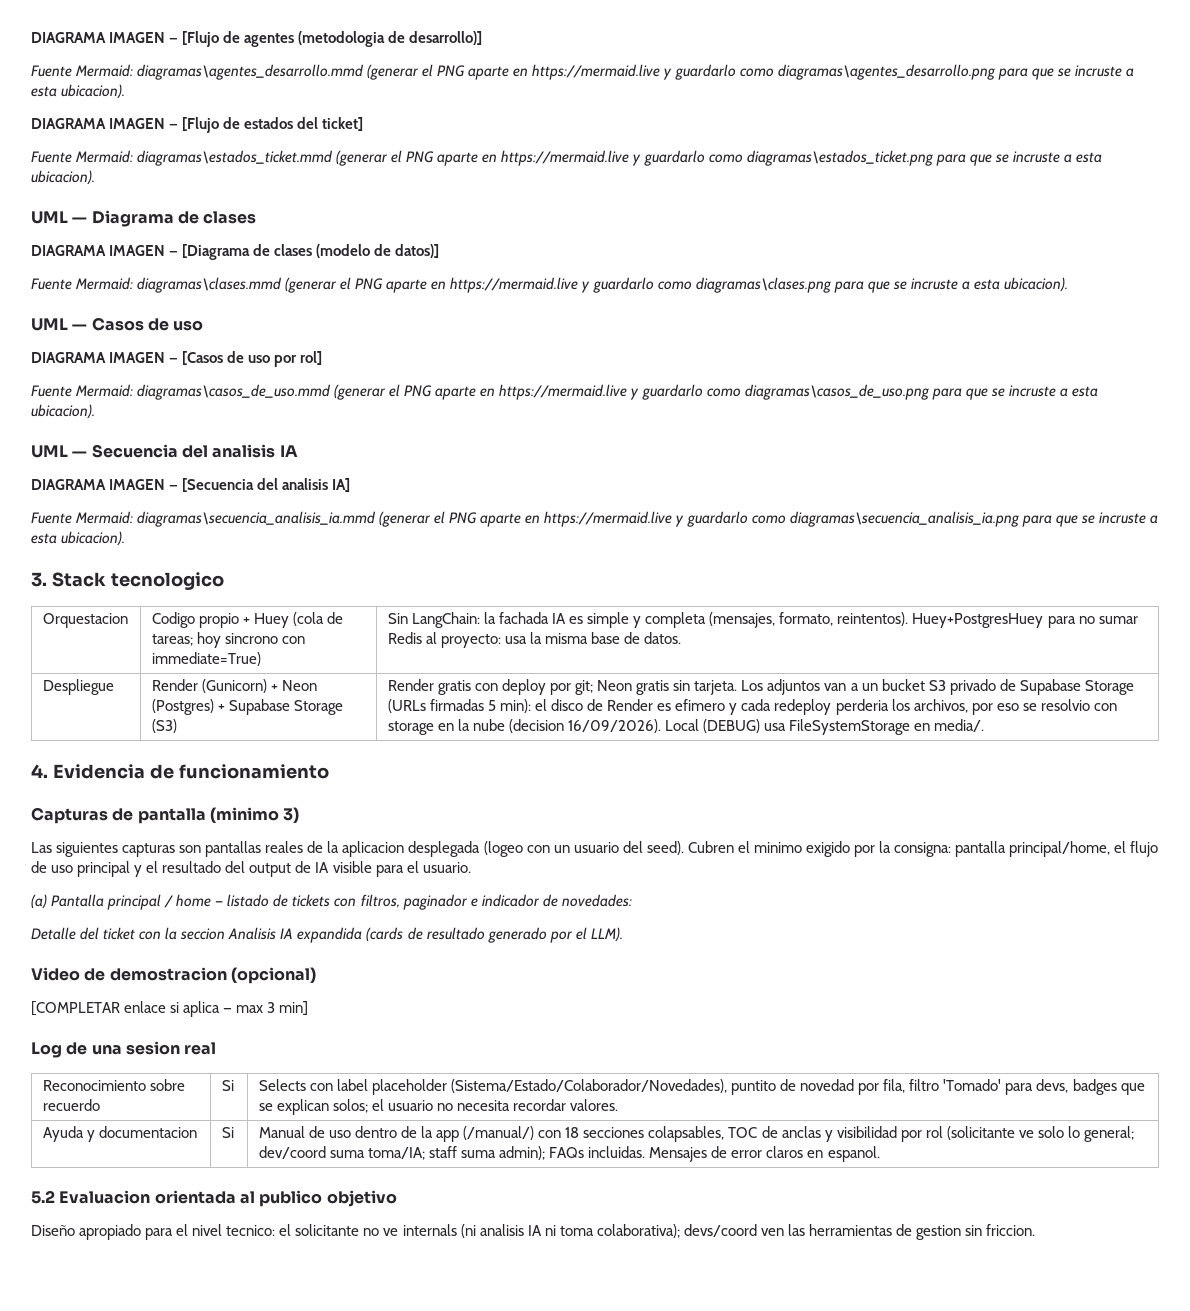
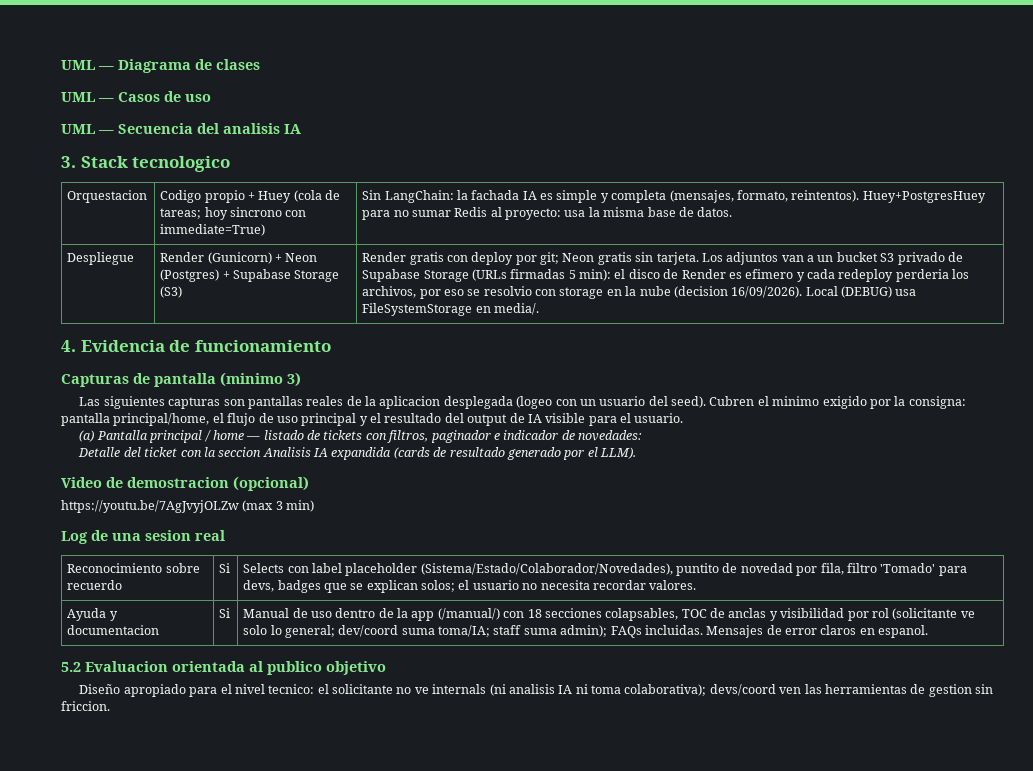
[31,31,483,47] [31,64,1134,80] [31,84,126,99] [31,117,364,133] [31,150,1102,166] [31,170,95,185] DIAGRAMA IMAGEN — [Flujo de agentes (metodologia de desarrollo)] // Fuente Mermaid: diagramas\agentes_desarrollo.mmd (generar el PNG aparte en https://mermaid.live y guardarlo como diagramas\agentes_desarrollo.png para que se incruste a esta ubicacion). // DIAGRAMA IMAGEN — [Flujo de estados del ticket] // Fuente Mermaid: diagramas\estados_ticket.mmd (generar el PNG aparte en https://mermaid.live y guardarlo como diagramas\estados_ticket.png para que se incruste a esta ubicacion). // -> (61, 65) none
[31,244,440,260] [31,277,1068,293] // DIAGRAMA IMAGEN — [Diagrama de clases (modelo de datos)] // Fuente Mermaid: diagramas\clases.mmd (generar el PNG aparte en https://mermaid.live y guardarlo como diagramas\clases.png para que se incruste a esta ubicacion). -> (260, 64) none
[31,351,323,367] [31,384,1098,400] [31,404,95,419] // DIAGRAMA IMAGEN — [Casos de uso por rol] // Fuente Mermaid: diagramas\casos_de_uso.mmd (generar el PNG aparte en https://mermaid.live y guardarlo como diagramas\casos_de_uso.png para que se incruste a esta ubicacion). -> (211, 98) none
[31,478,351,492] [31,511,1158,527] [31,531,126,546] // DIAGRAMA IMAGEN — [Secuencia del analisis IA] // Fuente Mermaid: diagramas\secuencia_analisis_ia.mmd (generar el PNG aparte en https://mermaid.live y guardarlo como diagramas\secuencia_analisis_ia.png para que se incruste a esta ubicacion). -> (301, 129) none
[31,1001,309,1017] [COMPLETAR enlace si aplica — max 3 min] -> [61,500,315,513] https://youtu.be/7AgJvyjOLZw (max 3 min)

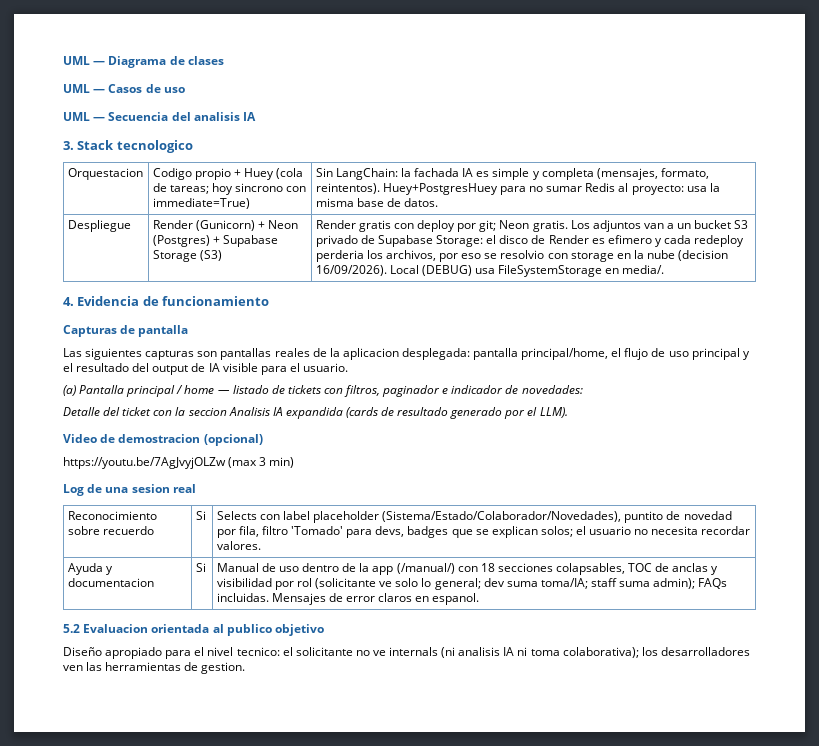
[597,252,699,265] gratis sin tarjeta. -> [532,220,568,232] gratis.
[423,269,612,282] Storage (URLs firmadas 5 min): -> [436,235,484,247] Storage:
[220,372,301,387] (minimo 3) -> (189, 331) none
[443,396,966,409] desplegada (logeo con un usuario del seed). Cubren el minimo exigido por la consigna: -> [401,348,470,360] desplegada:
[338,625,399,637] dev/coord -> [483,578,505,587] dev
[709,684,776,696] devs/coord -> [641,647,750,656] los desarrolladores
[928,684,994,697] [61,701,110,711] gestion sin friccion. -> [201,662,246,674] gestion.

